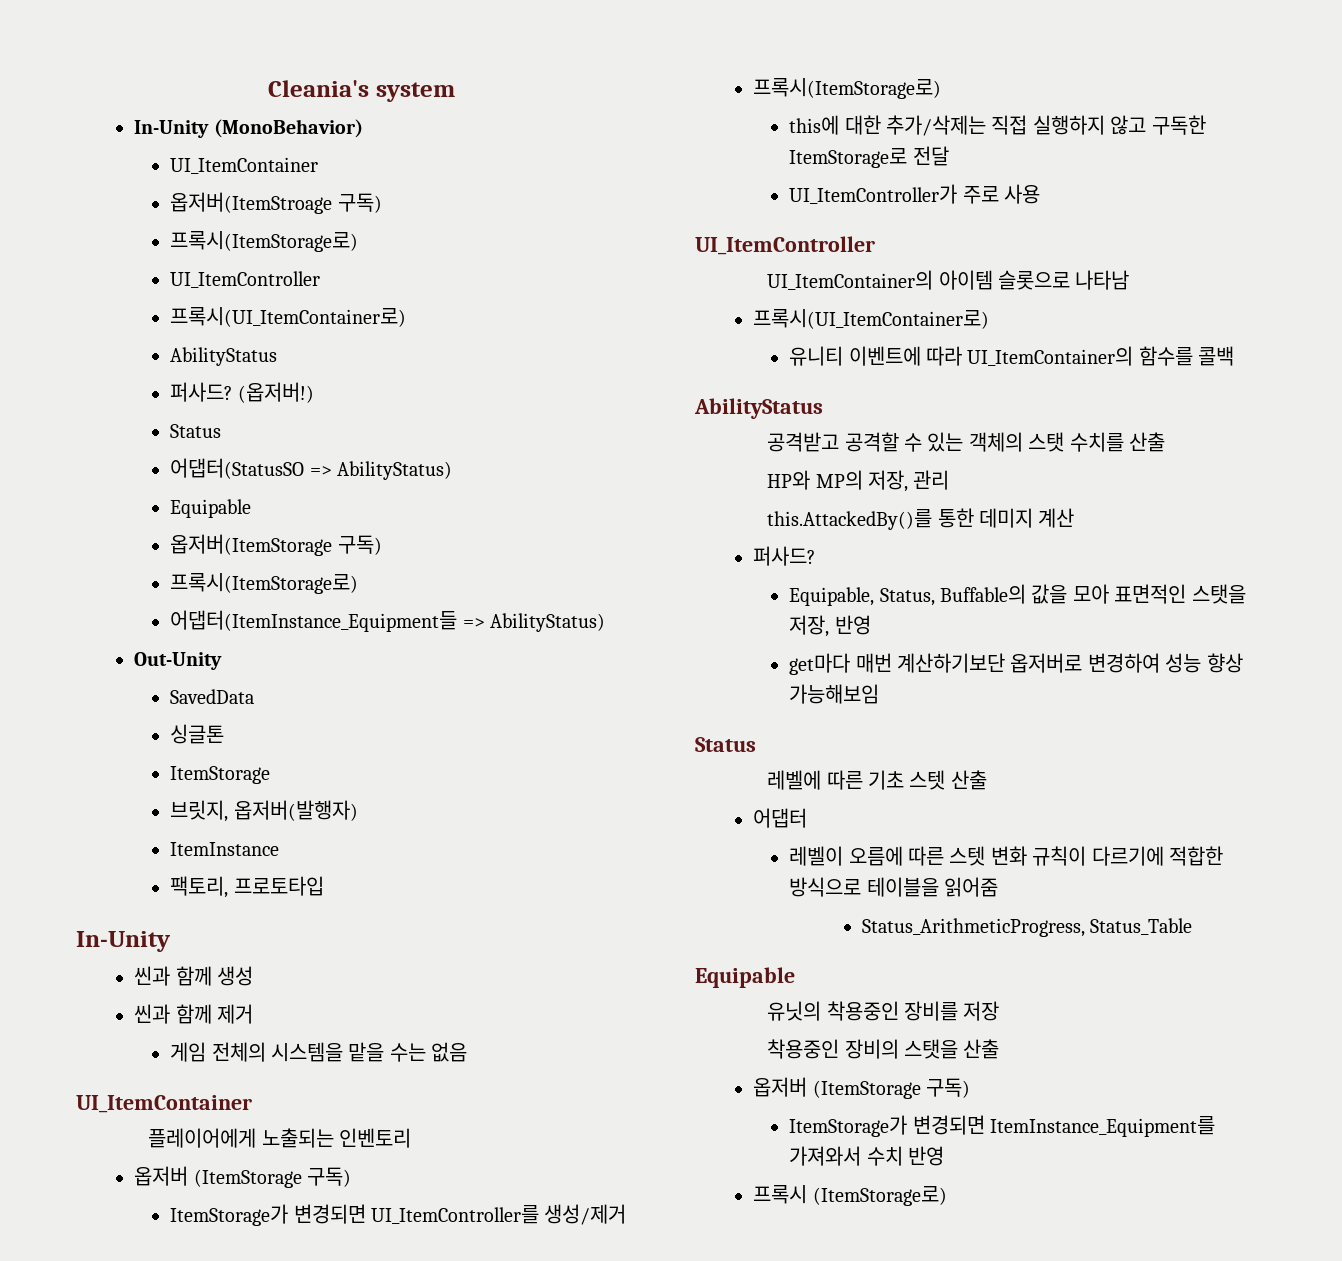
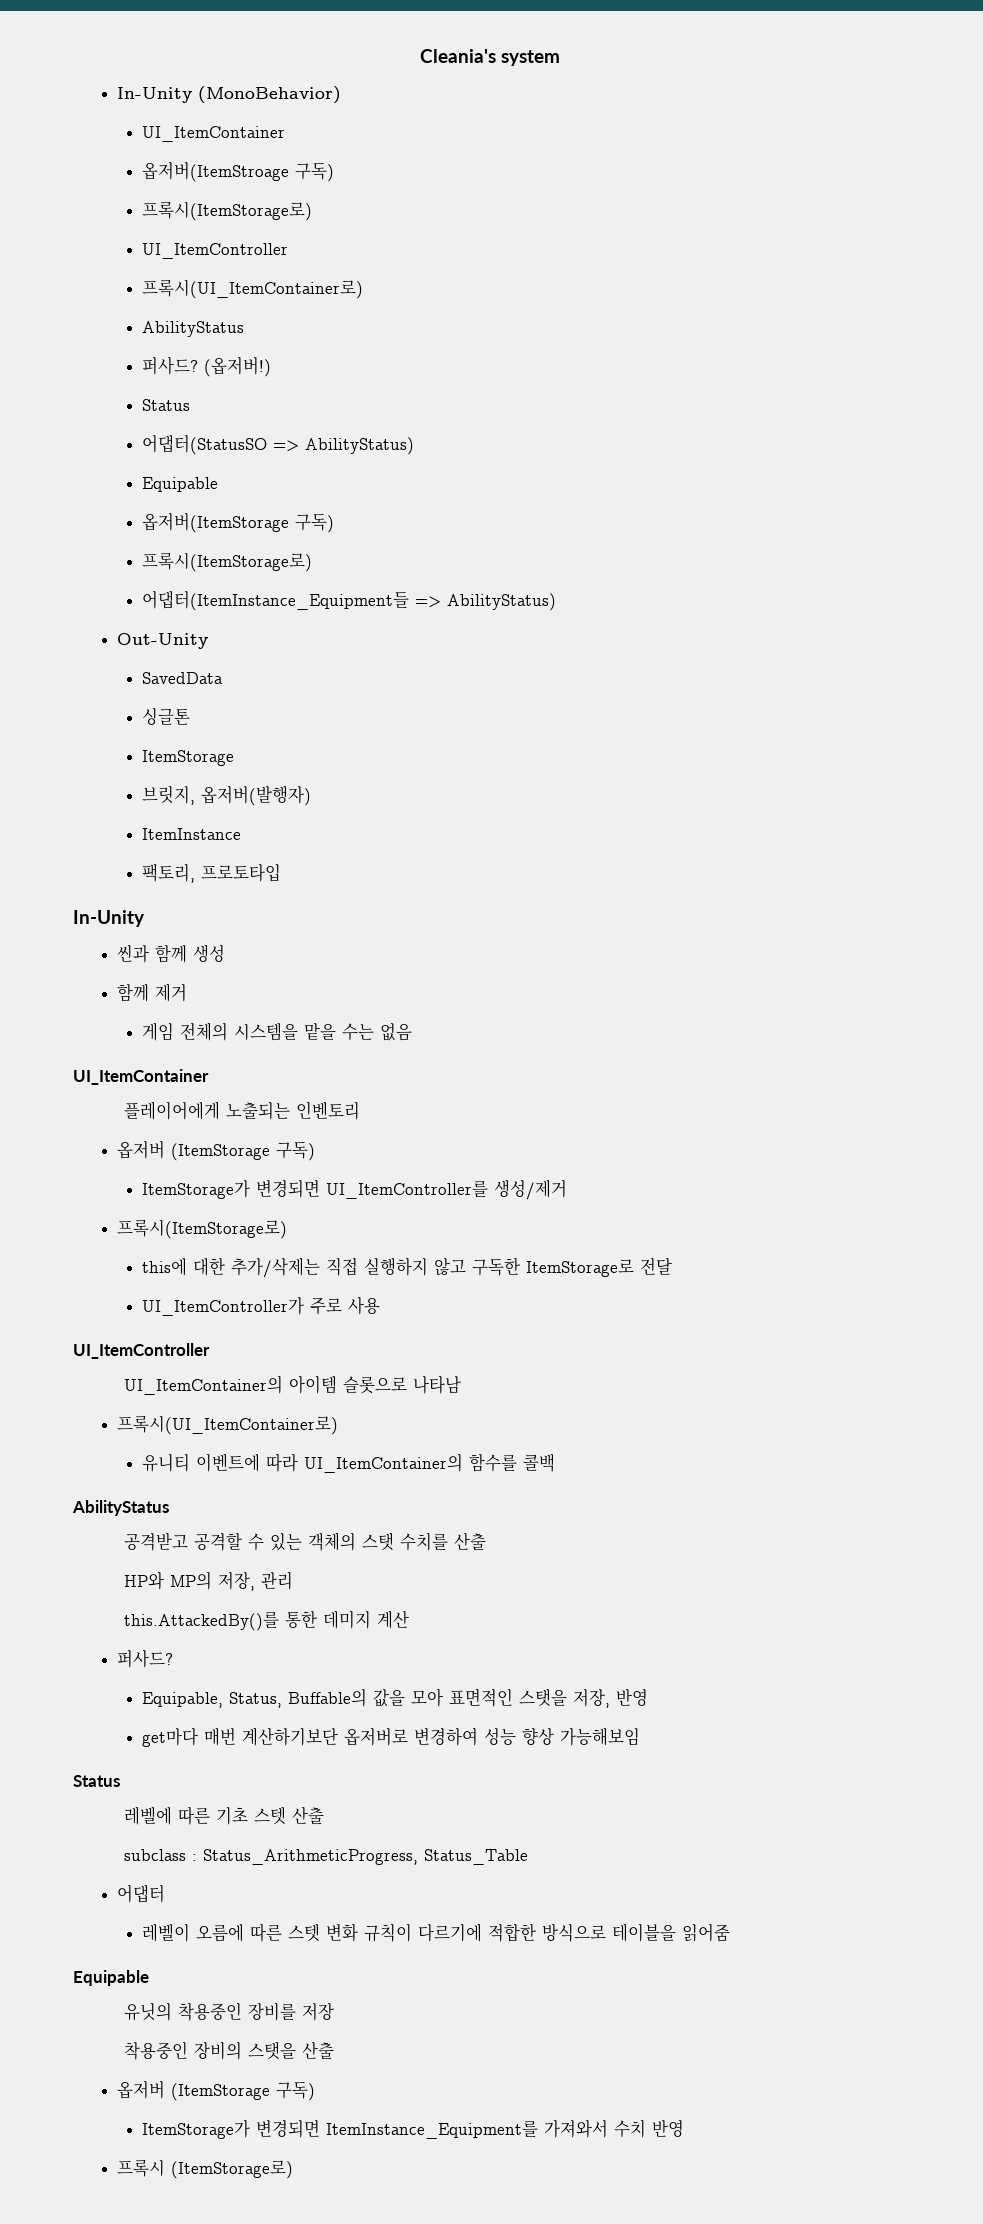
[134,1004,171,1024] 씬과 -> (225, 953) none
(987, 780) none -> [123,1849,528,1865] // subclass : Status_ArithmeticProgress, Status_Table
[861,918,1192,937] // Status_ArithmeticProgress, Status_Table -> (730, 1932) none

